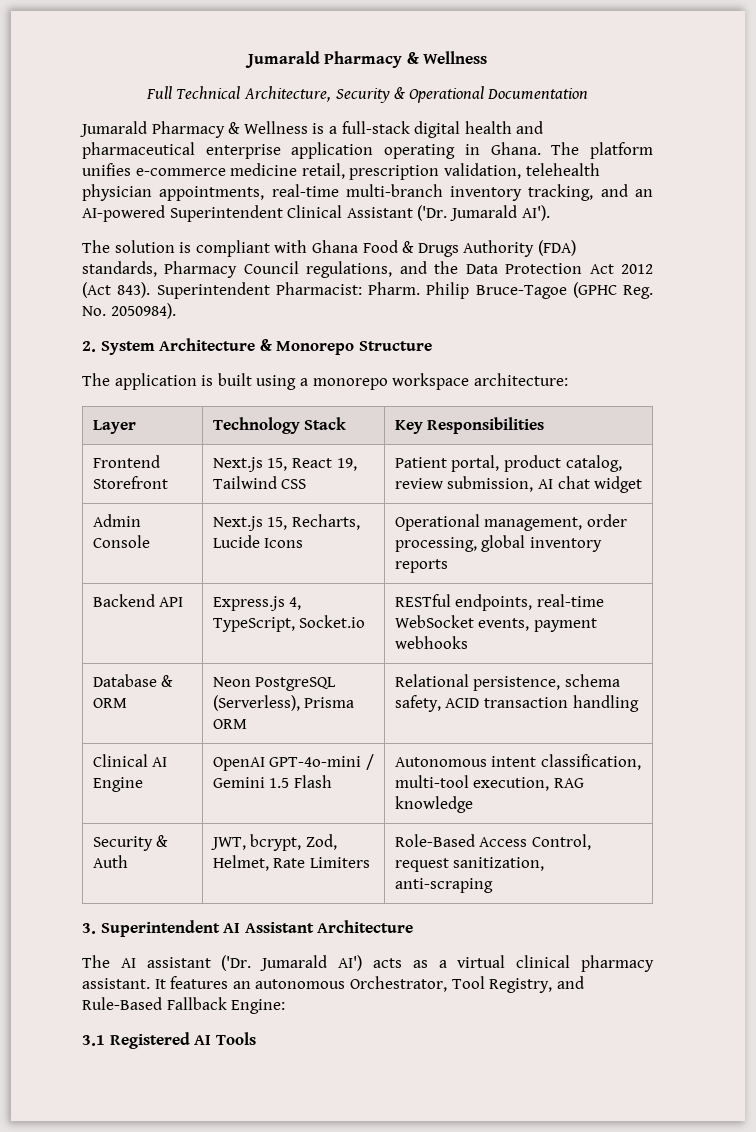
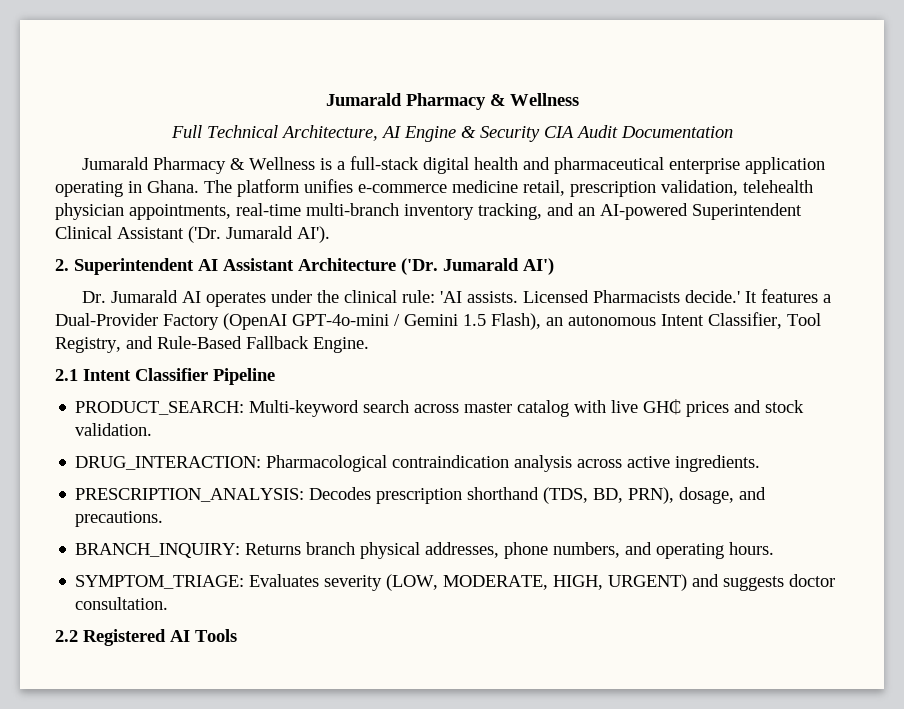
[335,86,484,103] Security & Operational -> [380,125,618,142] AI Engine & Security CIA Audit
[82,240,576,257] [82,261,654,278] [82,282,653,299] [82,303,176,319] [82,338,432,355] [82,373,568,390] [92,420,136,434] [212,417,347,434] [394,417,545,434] [92,455,160,468] [92,476,168,489] [212,457,357,472] [212,476,307,489] [394,455,622,472] [394,476,643,493] [92,514,141,527] [92,535,150,548] [212,514,360,531] [212,535,304,548] [394,514,627,531] [394,535,602,552] [394,559,448,573] [92,594,184,607] [212,596,302,611] [212,615,366,632] [394,594,604,611] [394,615,597,632] [394,636,468,649] [92,674,174,687] [92,698,127,708] [212,677,337,691] [212,695,355,711] [212,719,247,729] [394,674,620,691] [394,695,639,712] [92,754,168,767] [92,777,143,792] [212,754,374,771] [212,775,332,788] [394,754,641,770] [394,775,584,791] [394,796,473,813] [92,835,169,851] [92,855,128,868] [210,834,337,851] [212,855,370,871] [394,834,591,850] [394,857,545,872] [394,878,493,893] [82,920,414,937] [82,955,654,972] [82,976,447,992] The solution is compliant with Ghana Food & Drugs Authority (FDA) standards, Pharmacy Council regulations, and the Data Protection Act 2012 (Act 843). Superintendent Pharmacist: Pharm. Philip Bruce-Tagoe (GPHC Reg. No. 2050984). // 2. System Architecture & Monorepo Structure // The application is built using a monorepo workspace architecture: // Layer | Technology Stack | Key Responsibilities // Frontend Storefront | Next.js 15, React 19, Tailwind CSS | Patient portal, product catalog, review submission, AI chat widget // Admin Console | Next.js 15, Recharts, Lucide Icons | Operational management, order processing, global inventory reports // Backend API | Express.js 4, TypeScript, Socket.io | RESTful endpoints, real-time WebSocket events, payment webhooks // Database & ORM | Neon PostgreSQL (Serverless), Prisma ORM | Relational persistence, schema safety, ACID transaction handling // Clinical AI Engine | OpenAI GPT-4o-mini / Gemini 1.5 Flash | Autonomous intent classification, multi-tool execution, RAG knowledge // Security & Auth | JWT, bcrypt, Zod, Helmet, Rate Limiters | Role-Based Access Control, request sanitization, anti-scraping // 3. Superintendent AI Assistant Architecture // The AI assistant ('Dr. Jumarald AI') acts as a virtual clinical pharmacy assistant. It features an autonomous Orchestrator, -> [55,258,554,275] [82,289,832,307] [55,312,782,330] 2. Superintendent AI Assistant Architecture ('Dr. Jumarald AI') // Dr. Jumarald AI operates under the clinical rule: 'AI assists. Licensed Pharmacists decide.' It features a Dual-Provider Factory (OpenAI GPT-4o-mini / Gemini 1.5 Flash), an autonomous Intent Classifier,
[231,999,286,1014] [82,1035,105,1046] Engine: // 3.1 -> [313,337,369,353] [55,368,275,385] [75,399,805,417] [75,423,153,436] [75,455,761,472] [75,487,767,504] [75,511,164,527] [75,542,775,559] [75,574,836,591] [75,597,169,610] [55,630,78,642] Engine. // 2.1 Intent Classifier Pipeline // PRODUCT_SEARCH: Multi-keyword search across master catalog with live GH₵ prices and stock validation. // DRUG_INTERACTION: Pharmacological contraindication analysis across active ingredients. // PRESCRIPTION_ANALYSIS: Decodes prescription shorthand (TDS, BD, PRN), dosage, and precautions. // BRANCH_INQUIRY: Returns branch physical addresses, phone numbers, and operating hours. // SYMPTOM_TRIAGE: Evaluates severity (LOW, MODERATE, HIGH, URGENT) and suggests doctor consultation. // 2.2

